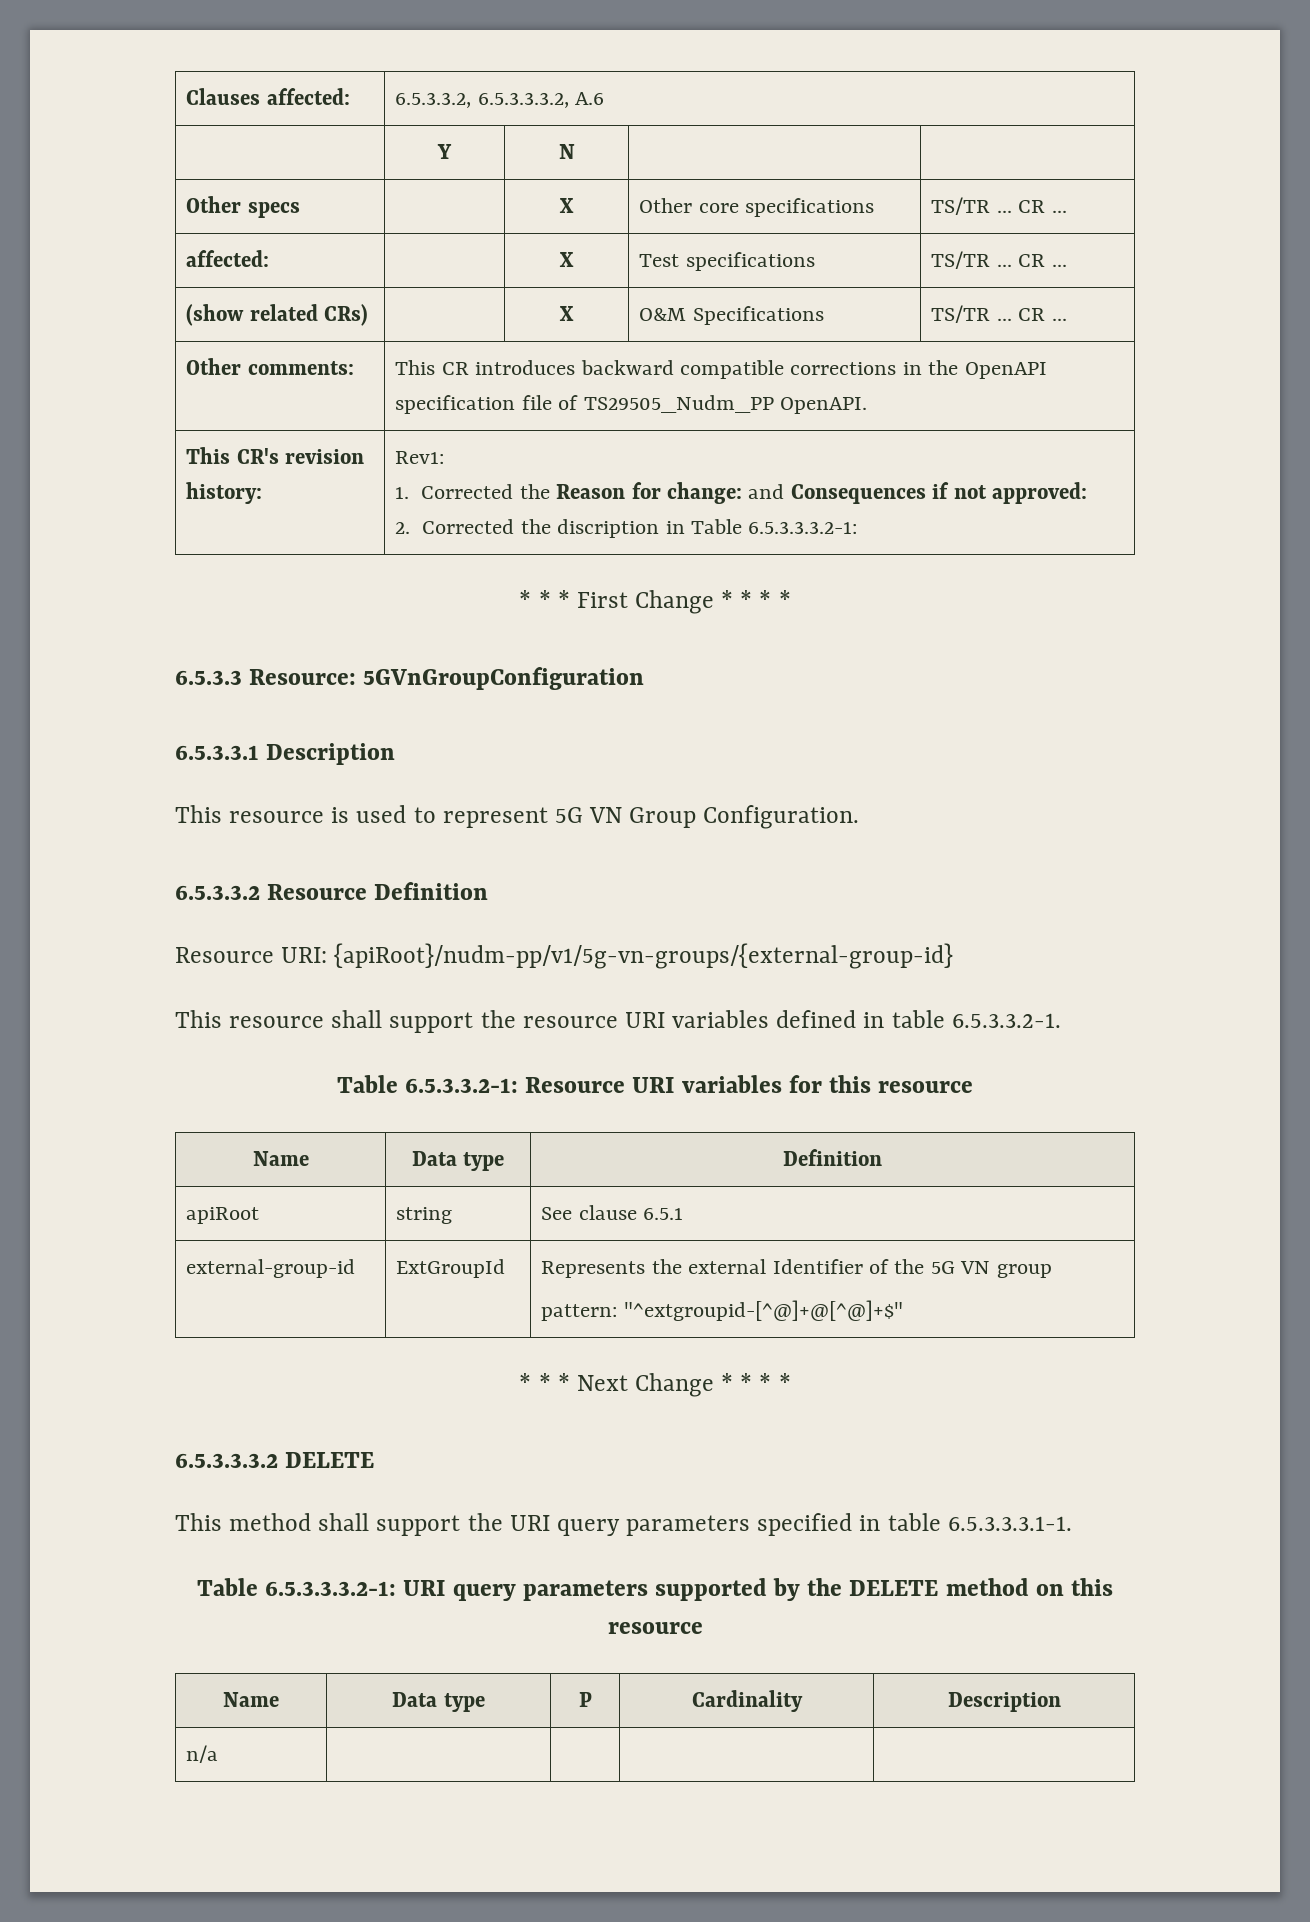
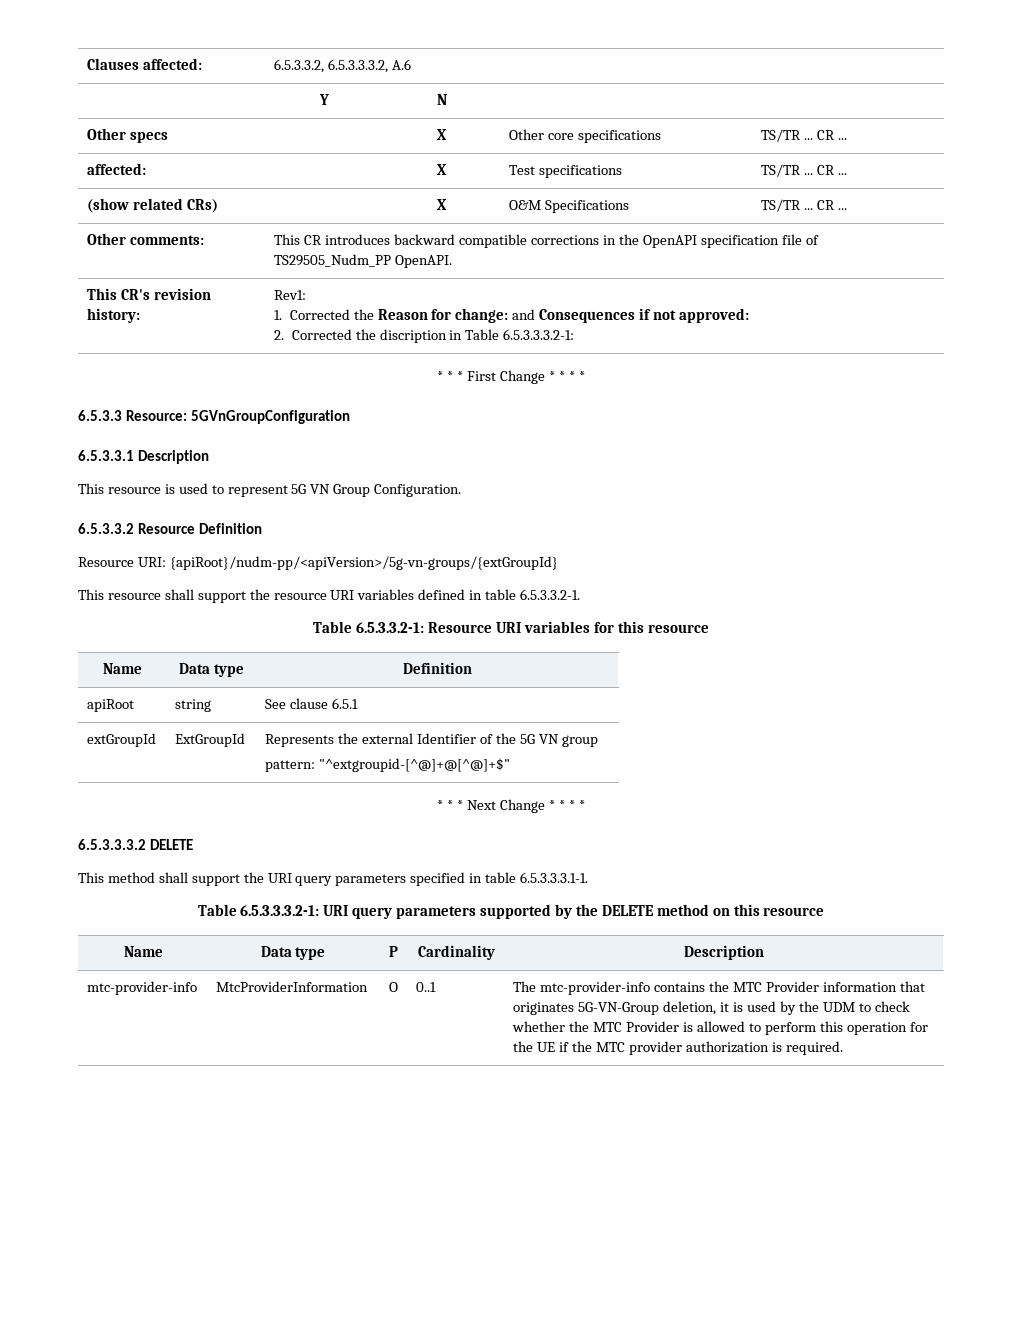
[334,943,954,969] {apiRoot}/nudm-pp/v1/5g-vn-groups/{external-group-id} -> [169,556,558,570] {apiRoot}/nudm-pp/<apiVersion>/5g-vn-groups/{extGroupId}
[186,1259,356,1278] external-group-id -> [87,733,157,747] extGroupId
[186,1745,219,1763] n/a | | | | -> [87,981,198,995] [216,981,369,992] [388,982,398,992] [416,982,437,992] [513,981,925,995] [513,1001,910,1015] [512,1021,928,1035] [513,1041,843,1055] mtc-provider-info | MtcProviderInformation | O | 0..1 | The mtc-provider-info contains the MTC Provider information that originates 5G-VN-Group deletion, it is used by the UDM to check whether the MTC Provider is allowed to perform this operation for the UE if the MTC provider authorization is required.

